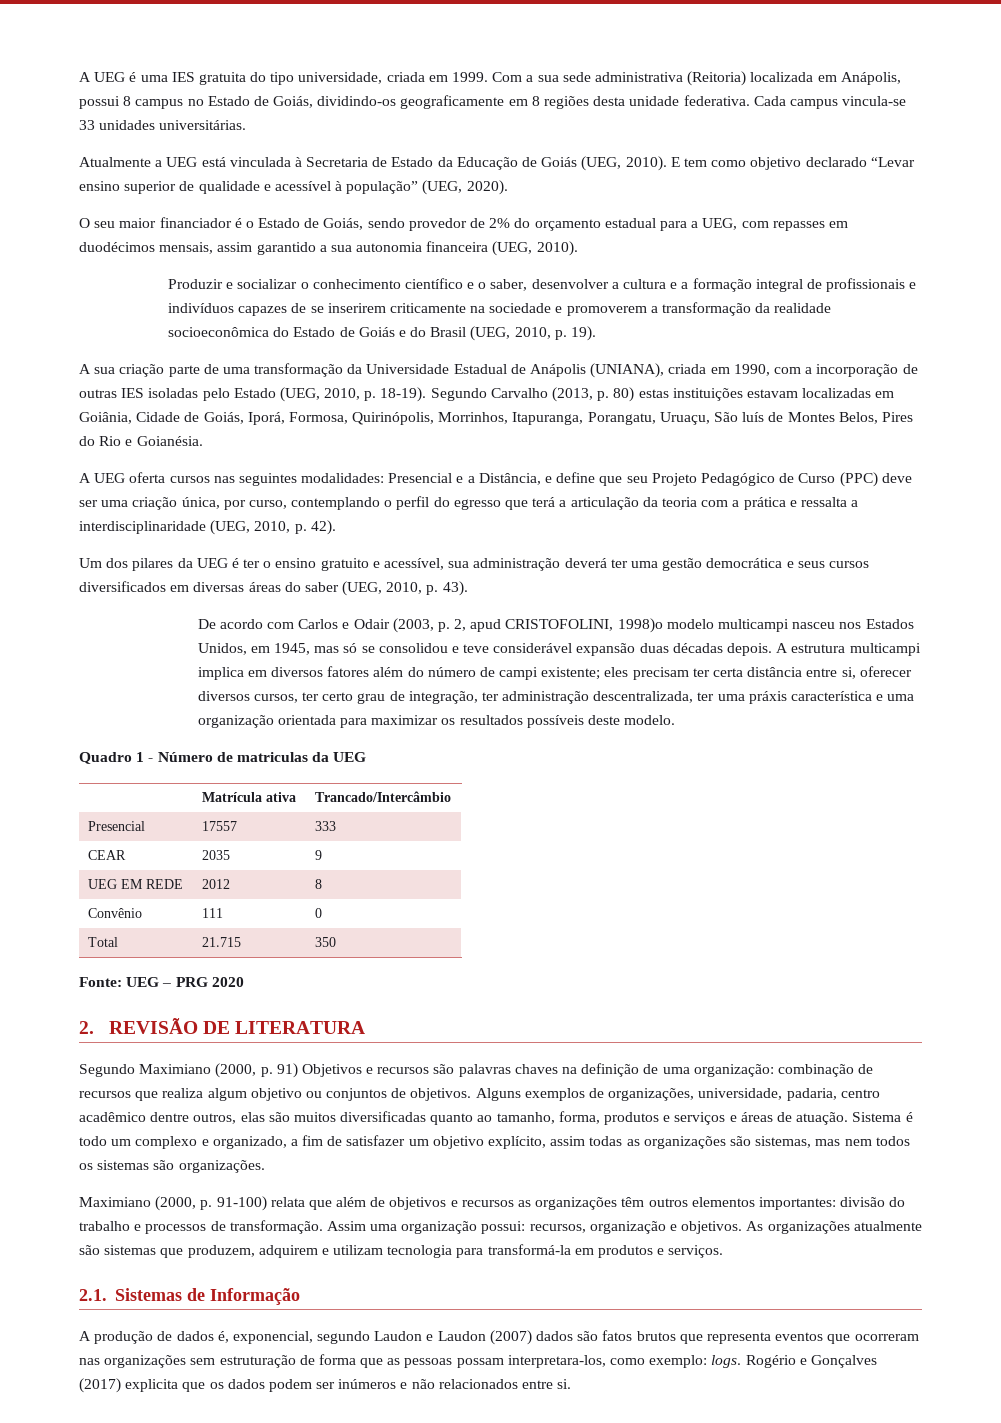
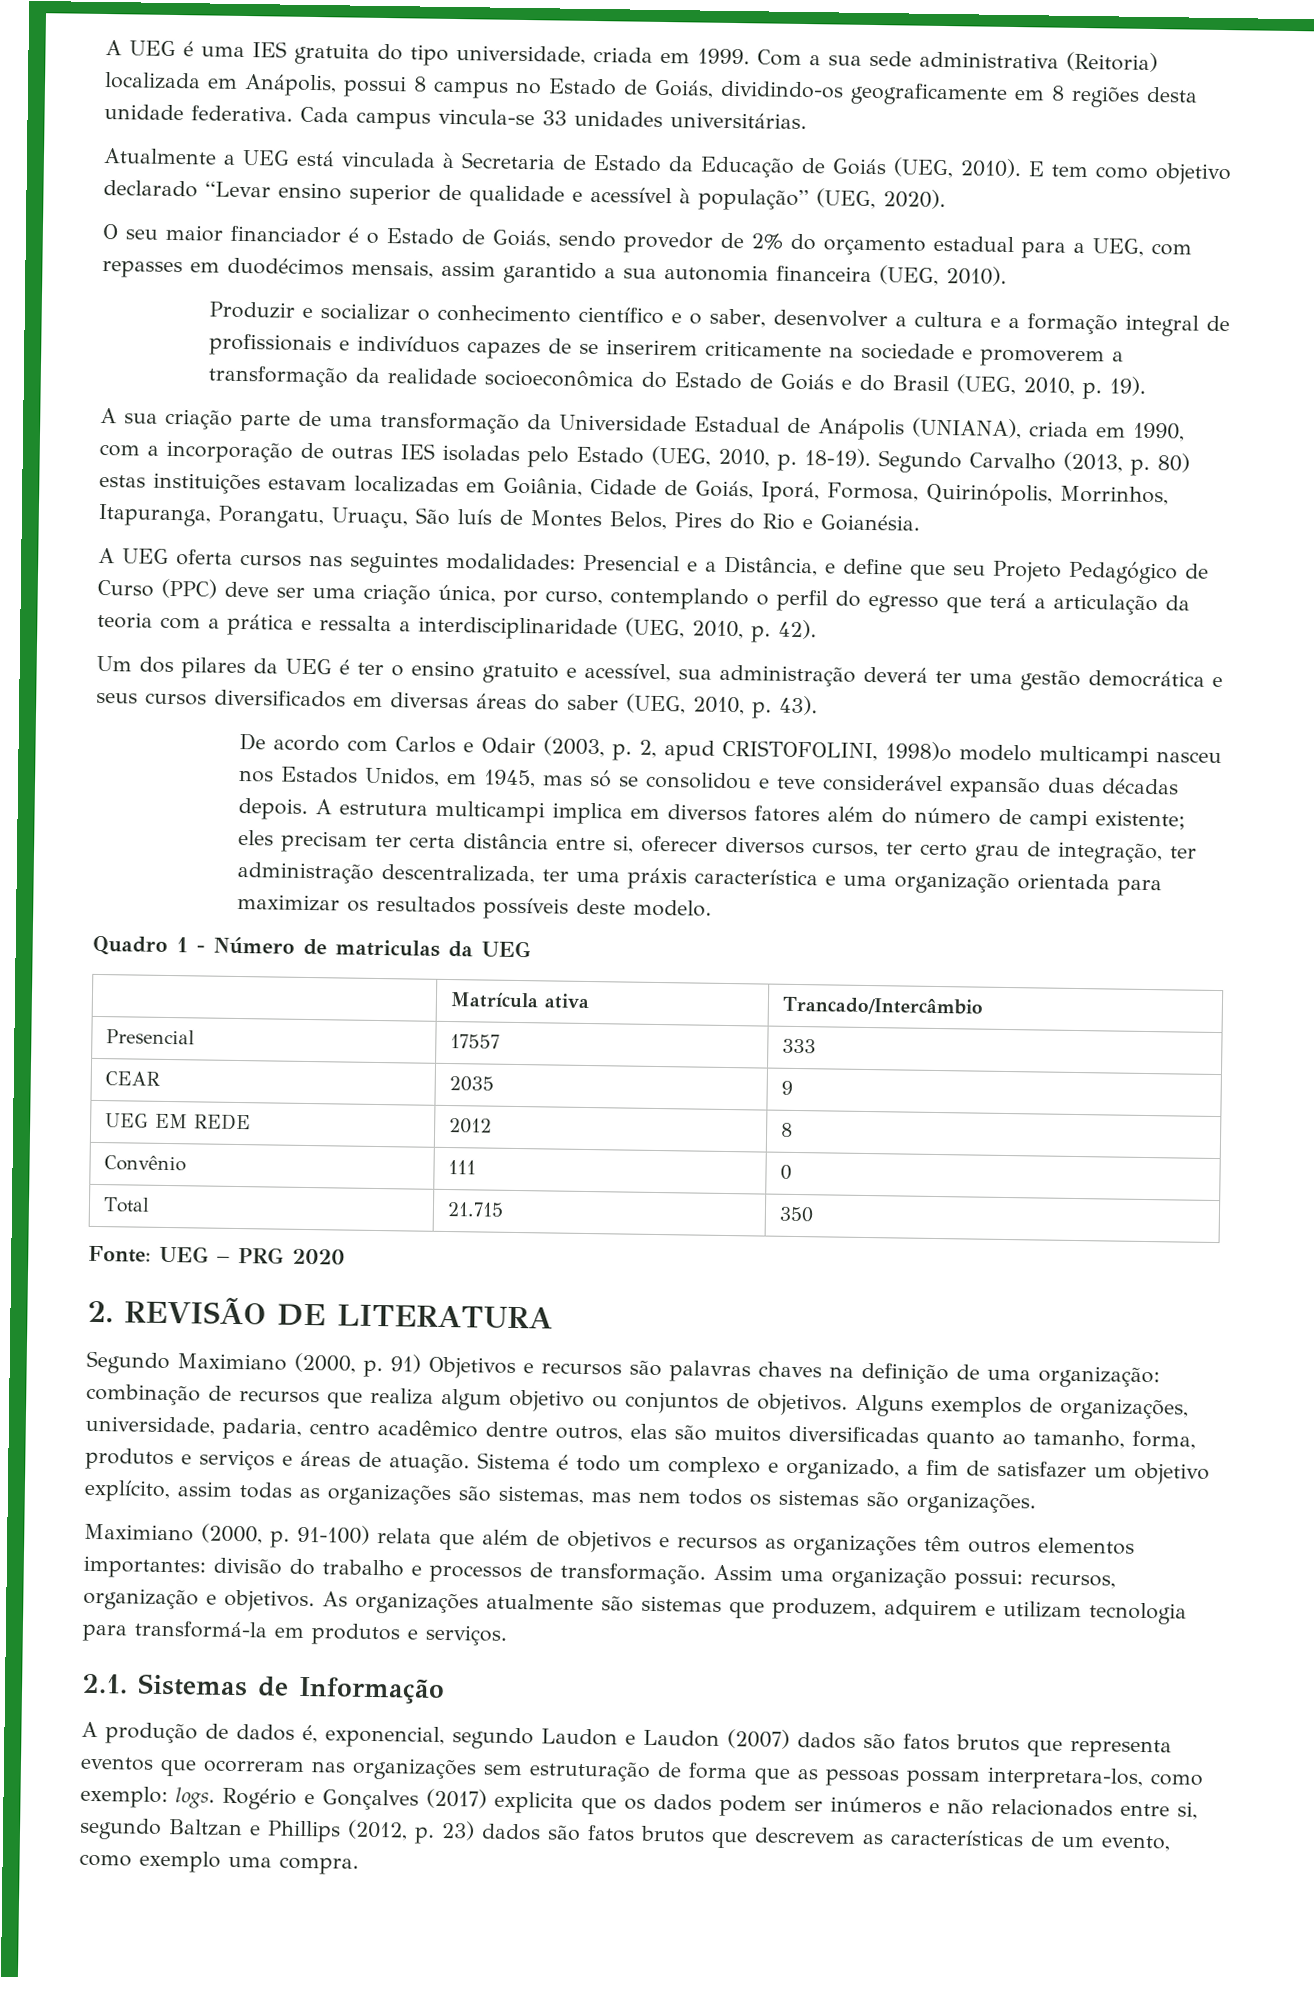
[557,1379,572,1389] si. -> [1177,1801,1198,1820] [79,1817,1171,1852] [79,1850,359,1875] si, segundo Baltzan e Phillips (2012, p. 23) dados são fatos brutos que descrevem as características de um evento, como exemplo uma compra.

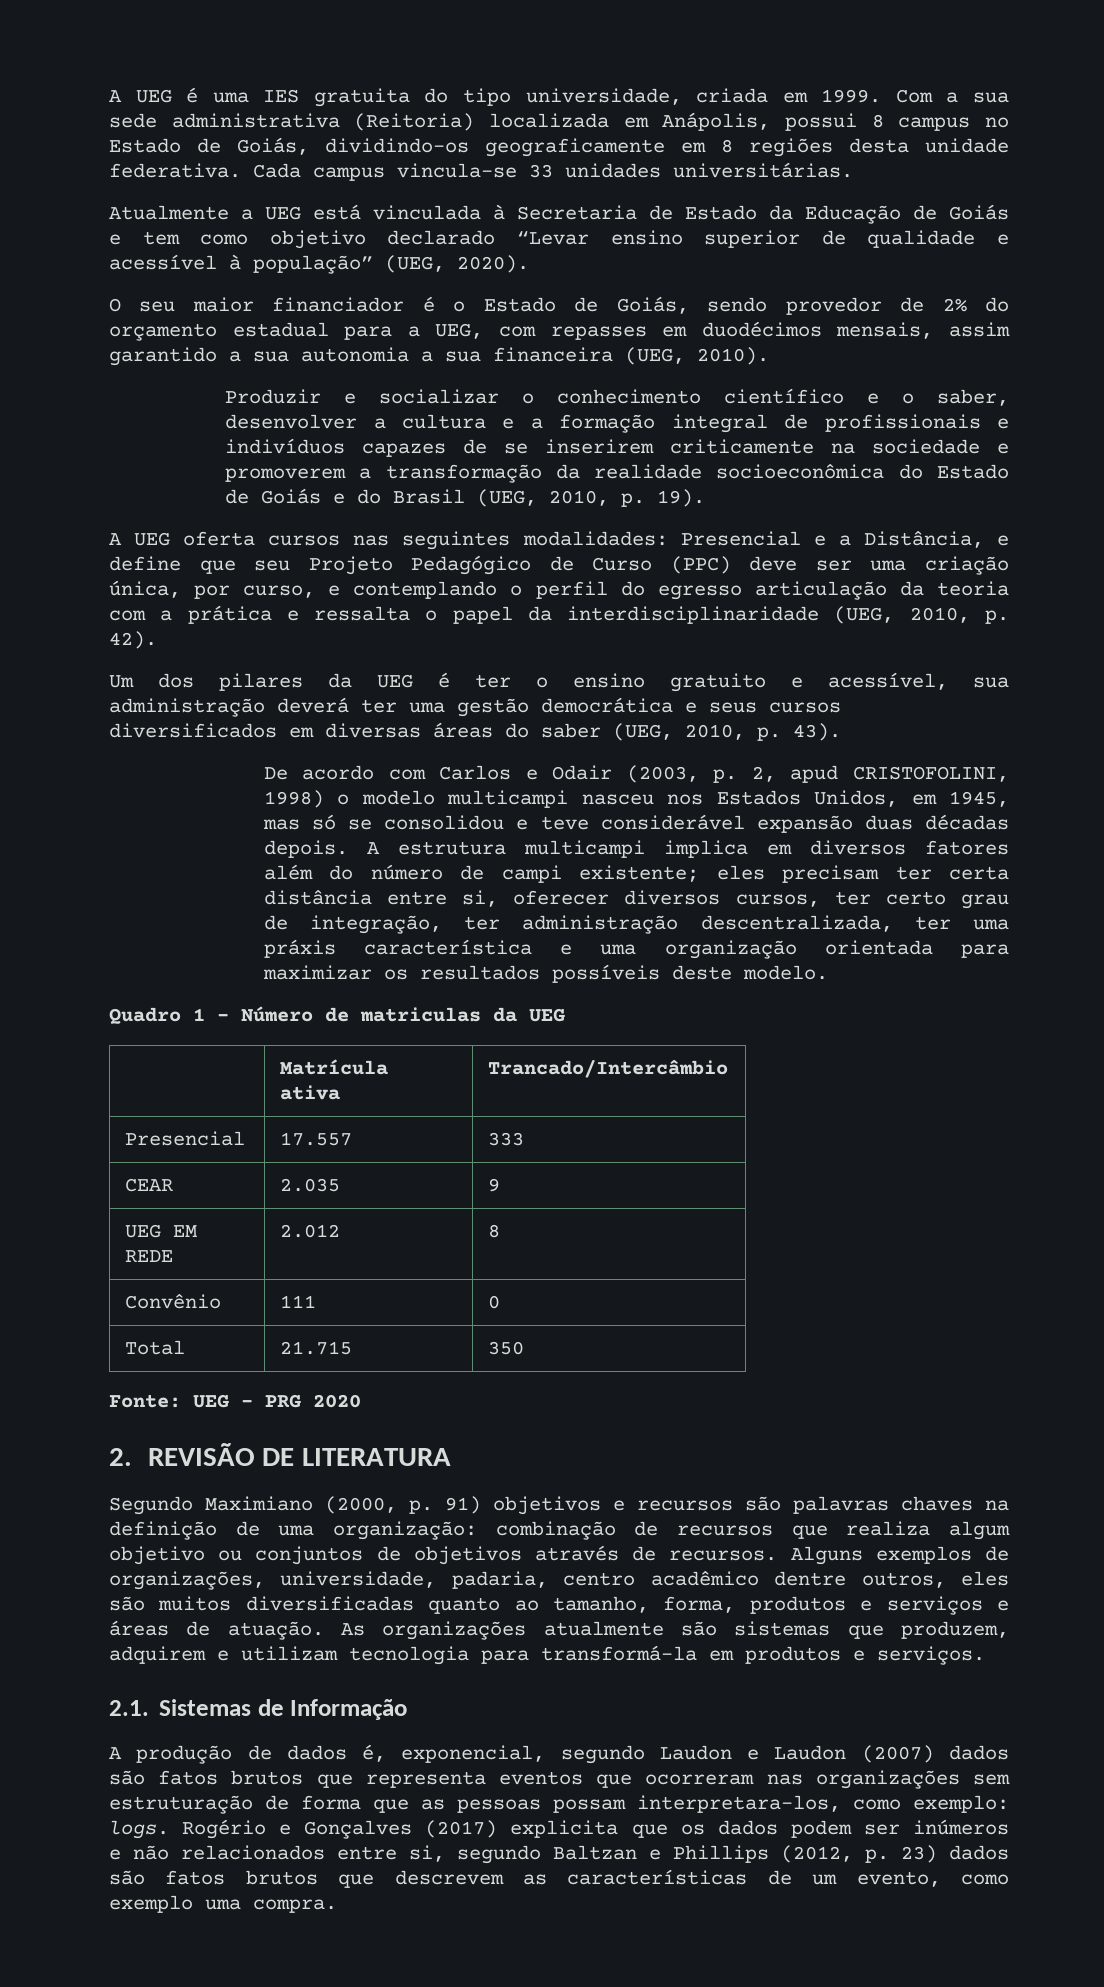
[893,157,1045,179] (UEG, 2010). E -> [109,234,121,245] e
(769, 273) none -> [421,351,481,362] a sua
[100,407,1185,442] [99,440,1190,476] [99,472,1169,507] [98,503,920,532] // A sua criação parte de uma transformação da Universidade Estadual de Anápolis (UNIANA), criada em 1990, com a incorporação de outras IES isoladas pelo Estado (UEG, 2010, p. 18-19). Segundo Carvalho (2013, p. 80) estas instituições estavam localizadas em Goiânia, Cidade de Goiás, Iporá, Formosa, Quirinópolis, Morrinhos, Itapuranga, Porangatu, Uruaçu, São luís de Montes Belos, Pires do Rio e Goianésia. -> (706, 498) none
(603, 598) none -> [328,585,341,596] e
[946,592,1046,614] que terá a -> (742, 592) none
[399,621,411,632] a -> [425,606,552,624] o papel da
[885,741,953,762] 1998)o -> [263,790,350,808] 1998) o
[449,1034,500,1049] 17557 -> [280,1132,353,1146] 17.557
[448,1076,494,1092] 2035 -> [280,1178,341,1192] 2.035
[448,1118,492,1134] 2012 -> [280,1224,341,1238] 2.012
[428,1356,516,1380] Objetivos -> [493,1496,601,1515] objetivos
[757,1393,848,1416] objetivos. -> [413,1545,778,1565] objetivos através de recursos.
[630,1423,667,1440] elas -> [961,1571,1010,1586] eles
[477,1452,1210,1485] [84,1479,1036,1515] [84,1523,1135,1557] [83,1555,1116,1591] [83,1587,315,1613] Sistema é todo um complexo e organizado, a fim de satisfazer um objetivo explícito, assim todas as organizações são sistemas, mas nem todos os sistemas são organizações. // Maximiano (2000, p. 91-100) relata que além de objetivos e recursos as organizações têm outros elementos importantes: divisão do trabalho e processos de transformação. Assim uma organização possui: recursos, organização e objetivos. -> (324, 1630) none

